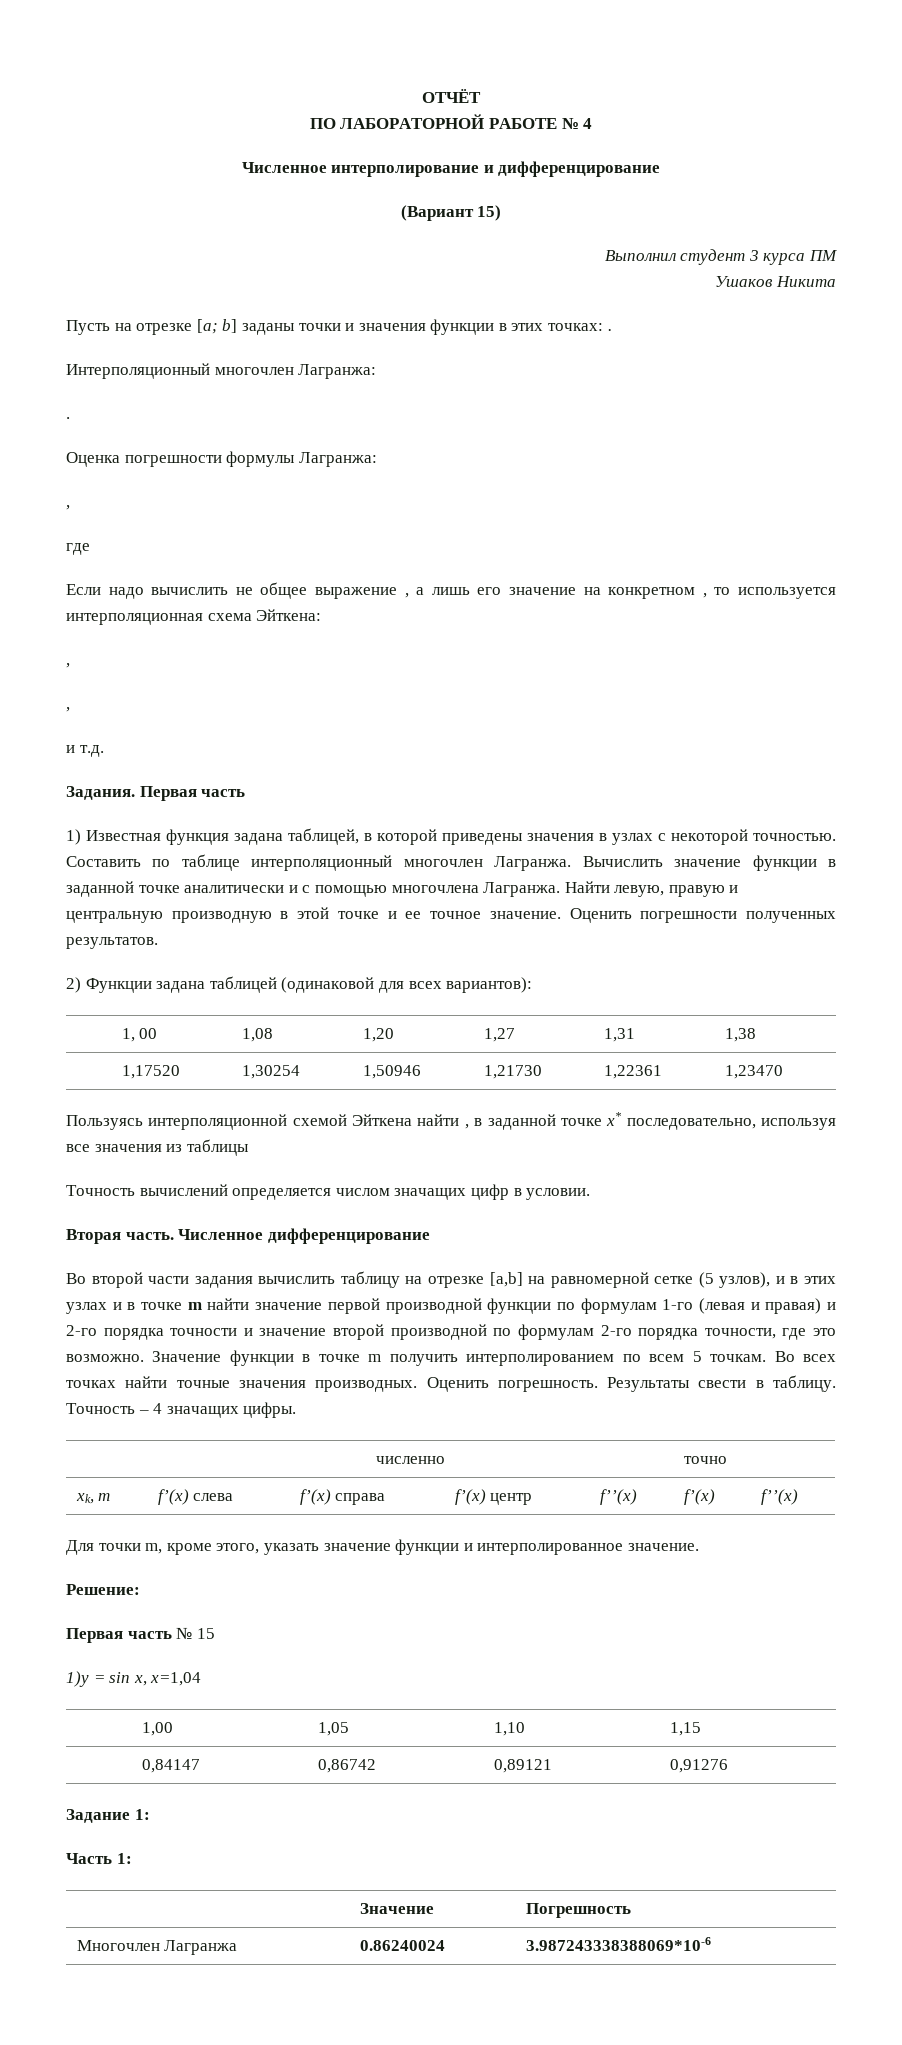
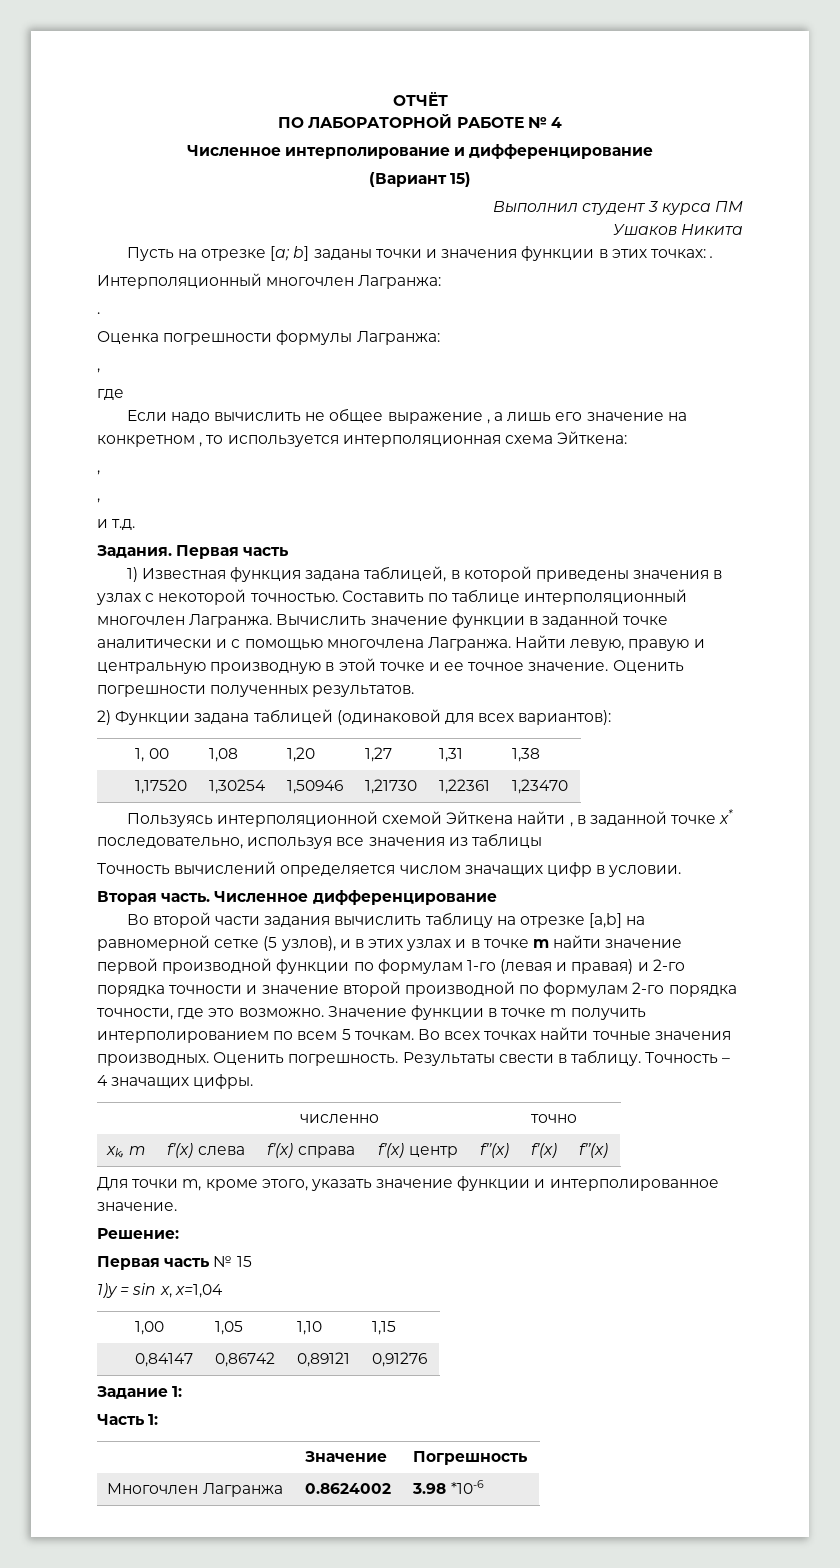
[359,1940,445,1951] [525,1937,711,1951] 0.86240024 | 3.987243338388069*10-6 -> [305,1483,392,1494] [412,1480,484,1494] 0.8624002 | 3.98 *10-6

